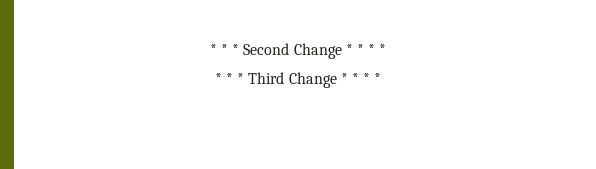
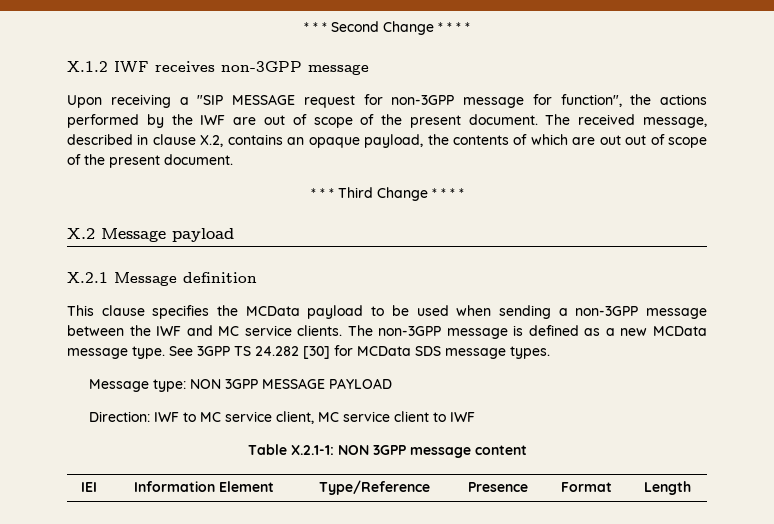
(387, 49) none -> [67,61,369,75] [67,94,707,108] [67,114,707,128] [67,134,707,148] [67,154,233,168] // X.1.2 IWF receives non-3GPP message // Upon receiving a "SIP MESSAGE request for non-3GPP message for function", the actions performed by the IWF are out of scope of the present document. The received message, described in clause X.2, contains an opaque payload, the contents of which are out out of scope of the present document.
(382, 78) none -> [67,228,234,242] [67,272,257,286] [67,305,707,319] [67,325,707,339] [67,345,550,359] [89,378,393,392] [89,411,476,424] [247,444,527,458] [80,482,97,492] [133,481,274,492] [318,480,430,495] [467,482,528,492] [560,482,612,492] [643,481,691,495] // X.2 Message payload // X.2.1 Message definition // This clause specifies the MCData payload to be used when sending a non-3GPP message between the IWF and MC service clients. The non-3GPP message is defined as a new MCData message type. See 3GPP TS 24.282 [30] for MCData SDS message types. // Message type: NON 3GPP MESSAGE PAYLOAD // Direction: IWF to MC service client, MC service client to IWF // Table X.2.1-1: NON 3GPP message content // IEI | Information Element | Type/Reference | Presence | Format | Length

